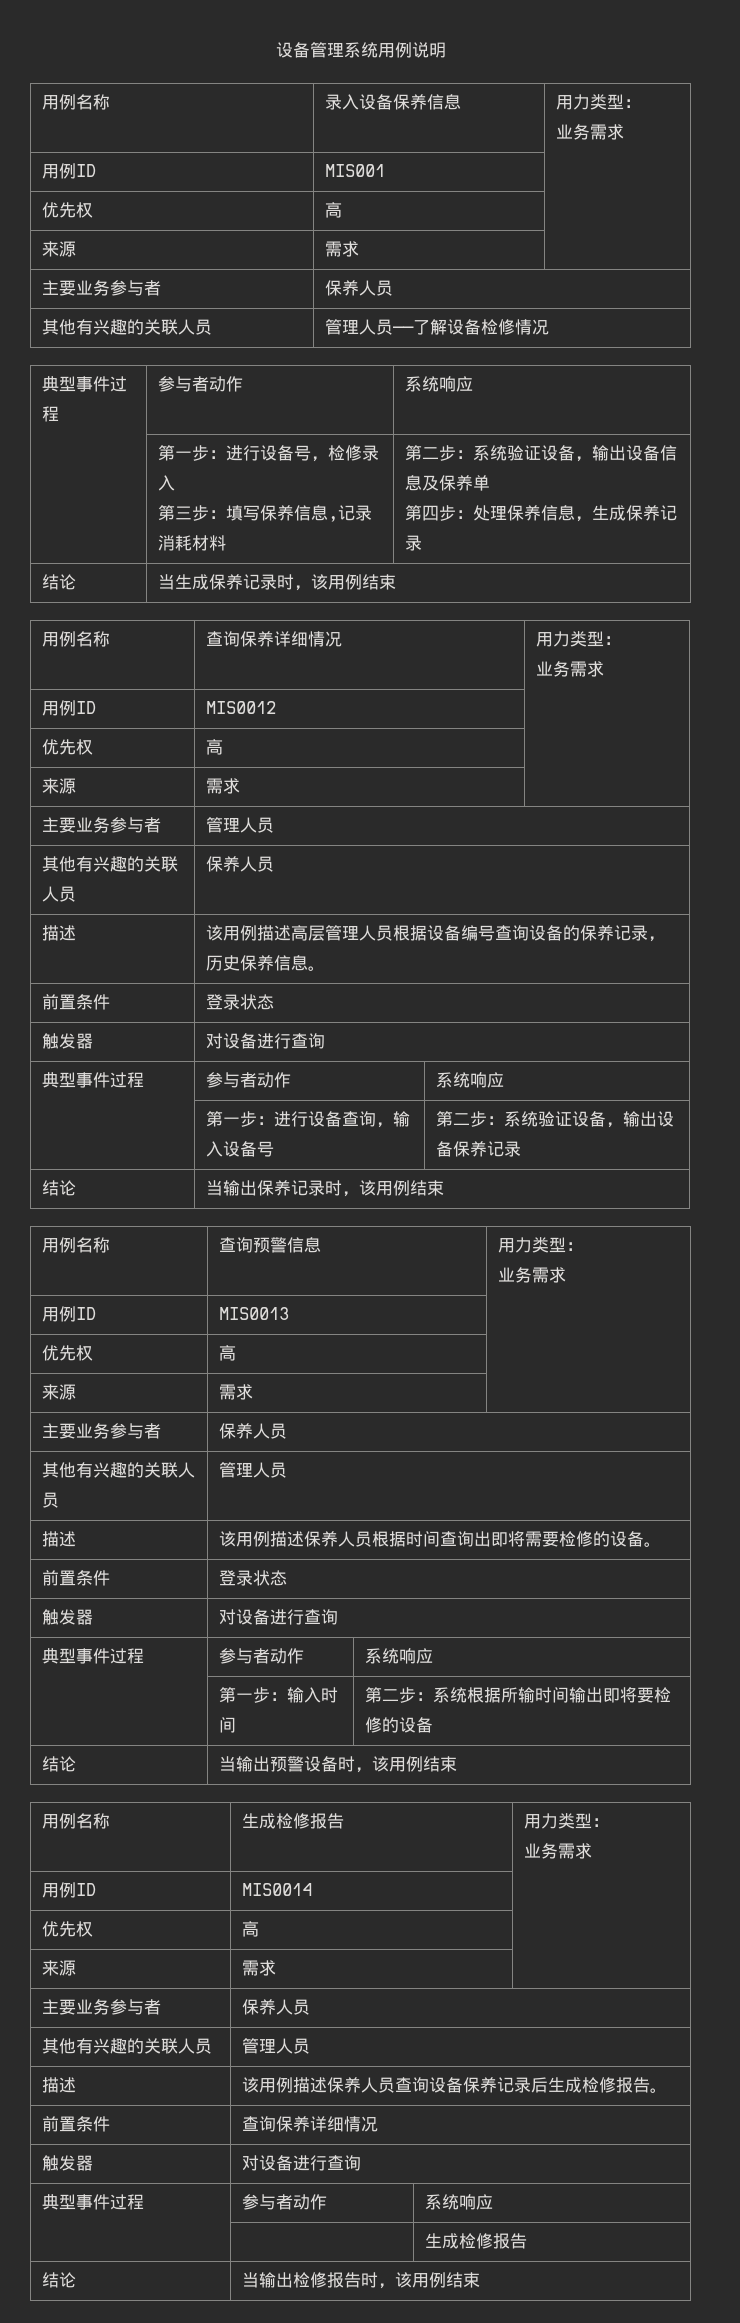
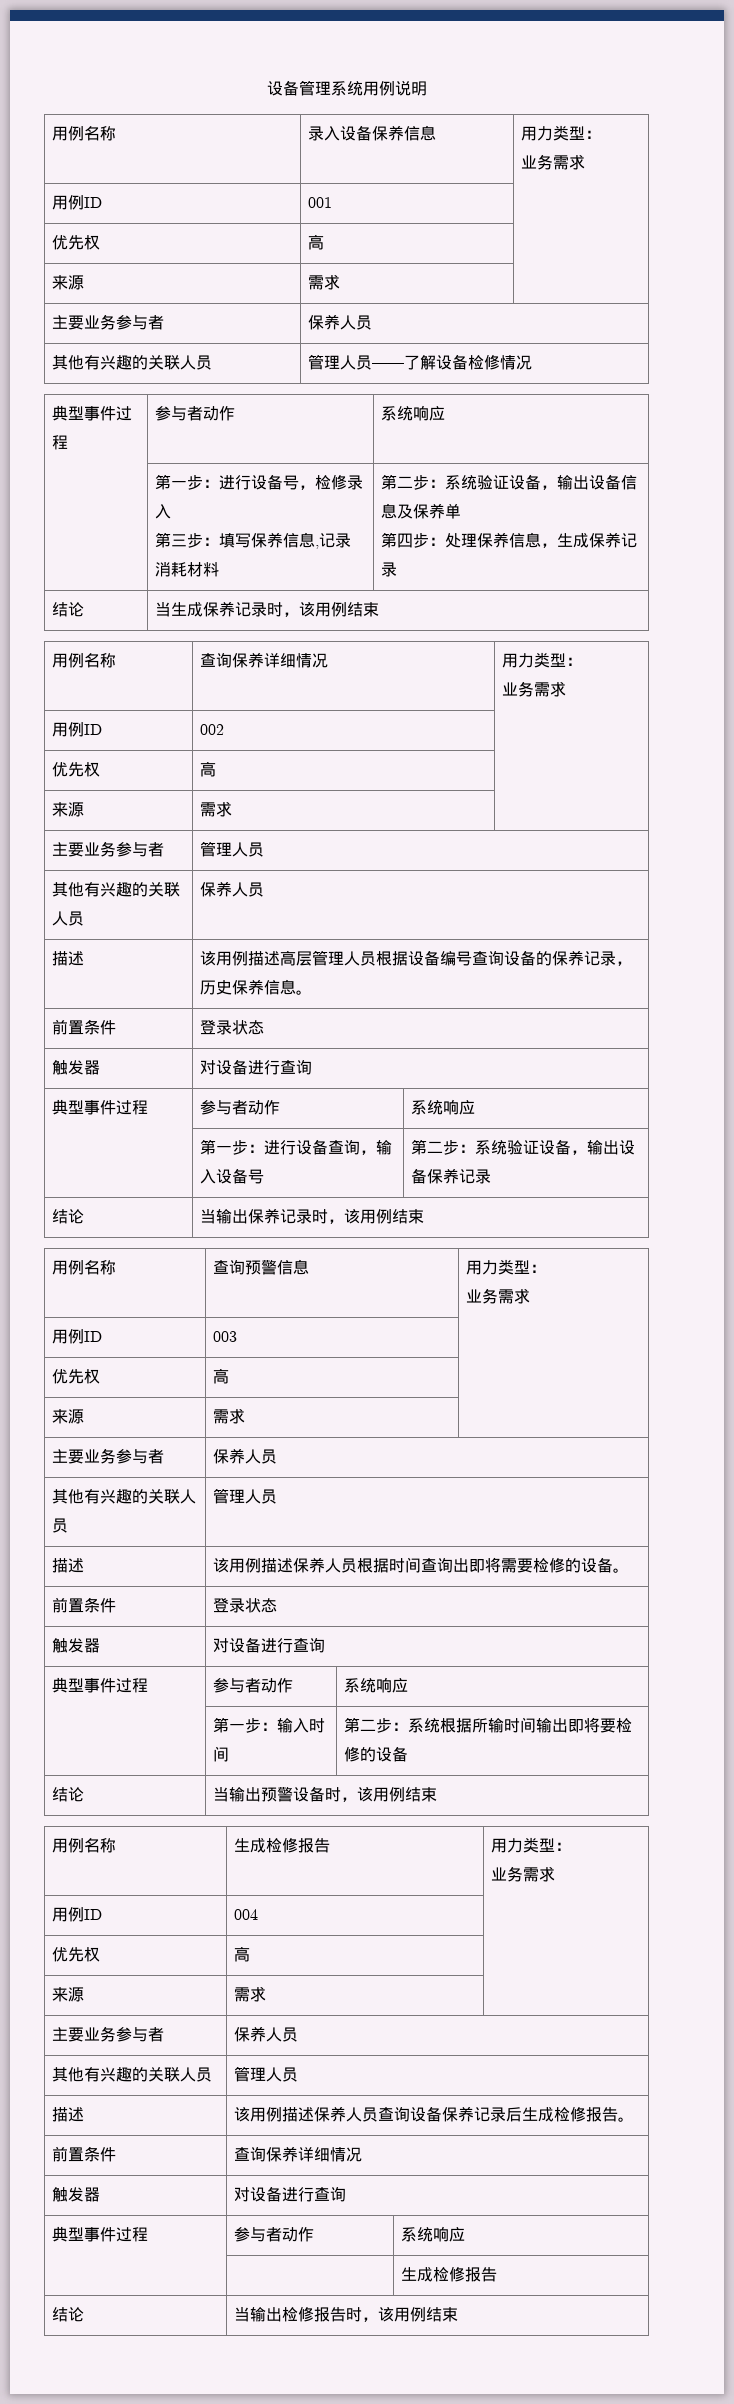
[324,164,385,177] MIS001 -> [307,197,332,208] 001
[205,701,276,714] MIS0012 -> [199,724,224,735] 002
[218,1307,289,1320] MIS0013 -> [212,1331,237,1342] 003
[241,1883,312,1896] MIS0014 -> [233,1909,258,1920] 004

